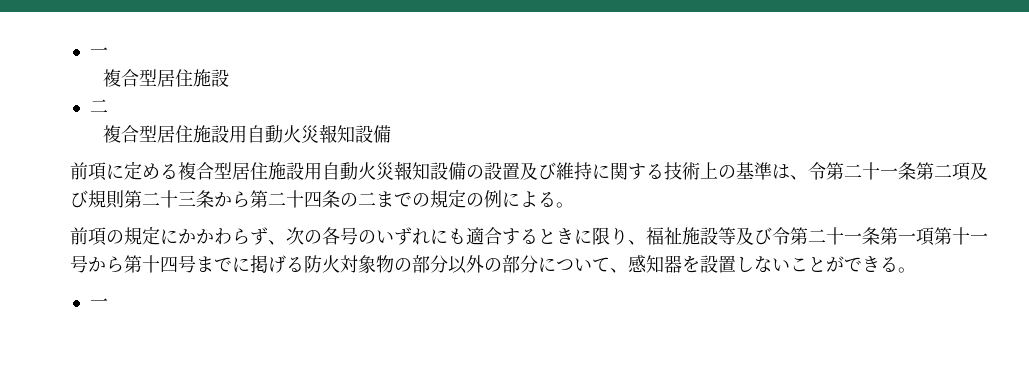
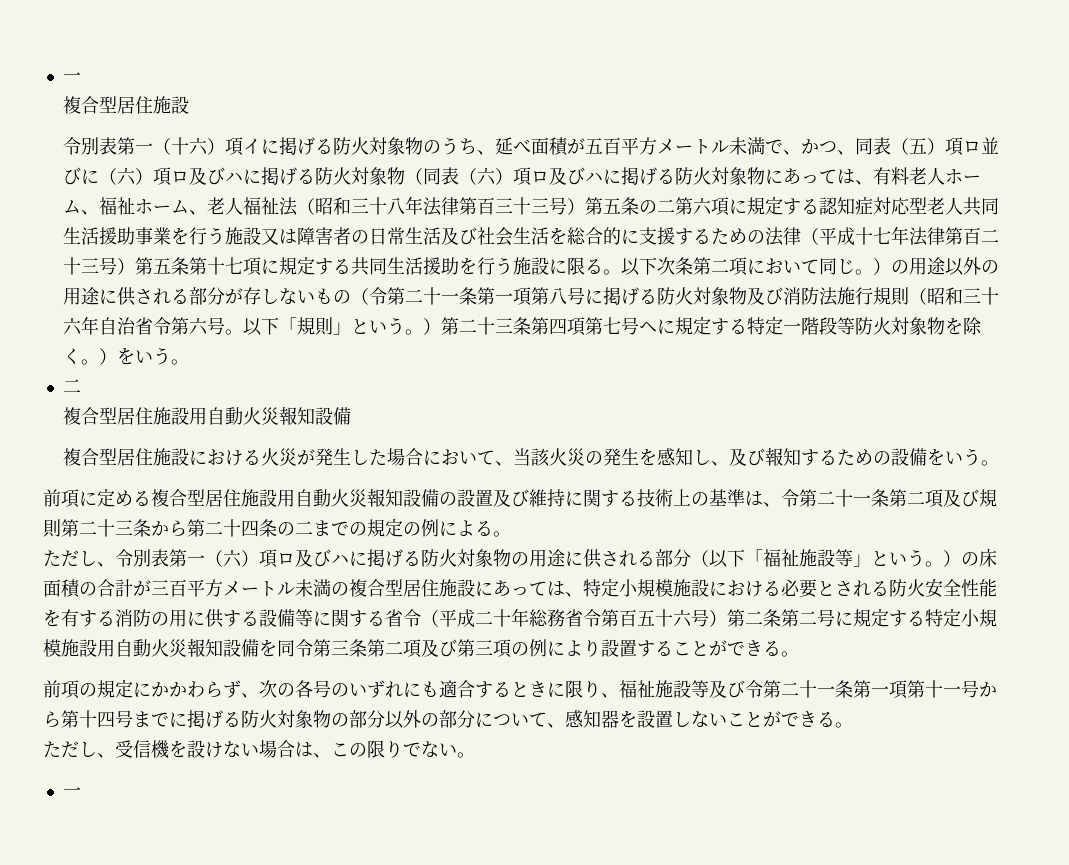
(229, 78) none -> [63,137,1000,156] [63,167,982,186] [63,196,1000,216] [63,226,1000,246] [63,256,1000,276] [63,287,1000,306] [63,316,983,336] [63,347,190,365] // 令別表第一（十六）項イに掲げる防火対象物のうち、延べ面積が五百平方メートル未満で、かつ、同表（五）項ロ並びに（六）項ロ及びハに掲げる防火対象物（同表（六）項ロ及びハに掲げる防火対象物にあっては、有料老人ホーム、福祉ホーム、老人福祉法（昭和三十八年法律第百三十三号）第五条の二第六項に規定する認知症対応型老人共同生活援助事業を行う施設又は障害者の日常生活及び社会生活を総合的に支援するための法律（平成十七年法律第百二十三号）第五条第十七項に規定する共同生活援助を行う施設に限る。以下次条第二項において同じ。）の用途以外の用途に供される部分が存しないもの（令第二十一条第一項第八号に掲げる防火対象物及び消防法施行規則（昭和三十六年自治省令第六号。以下「規則」という。）第二十三条第四項第七号ヘに規定する特定一階段等防火対象物を除く。）をいう。
(391, 134) none -> [63,447,1000,467] // 複合型居住施設における火災が発生した場合において、当該火災の発生を感知し、及び報知するための設備をいう。
(574, 205) none -> [43,548,998,568] [43,578,998,598] [43,608,998,628] [43,638,800,658] // ただし、令別表第一（六）項ロ及びハに掲げる防火対象物の用途に供される部分（以下「福祉施設等」という。）の床面積の合計が三百平方メートル未満の複合型居住施設にあっては、特定小規模施設における必要とされる防火安全性能を有する消防の用に供する設備等に関する省令（平成二十年総務省令第百五十六号）第二条第二号に規定する特定小規模施設用自動火災報知設備を同令第三条第二項及び第三項の例により設置することができる。
(916, 270) none -> [43,740,476,759] // ただし、受信機を設けない場合は、この限りでない。

